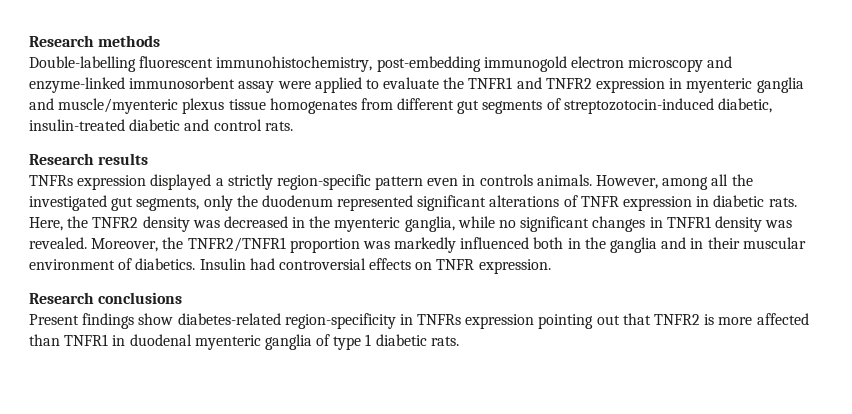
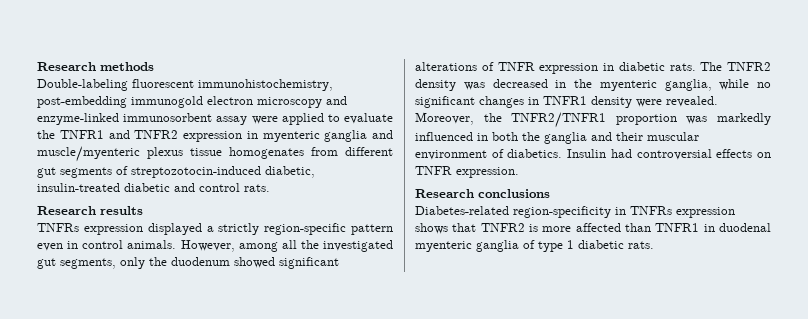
[29,56,136,72] Double-labelling -> [37,79,128,91] Double-labeling
[479,174,533,186] controls -> [82,240,124,249] control
[337,195,414,211] represented -> [234,257,275,268] showed
[29,216,89,231] Here, the -> [700,62,723,71] The
[765,220,793,228] was -> [636,99,662,107] were
[533,237,581,249] both in -> [477,132,518,141] in both
[690,238,704,249] in -> (612, 136) none
[29,313,281,329] Present findings show diabetes-related -> [415,206,509,215] Diabetes-related
[538,314,620,329] pointing out -> [415,223,448,234] shows

